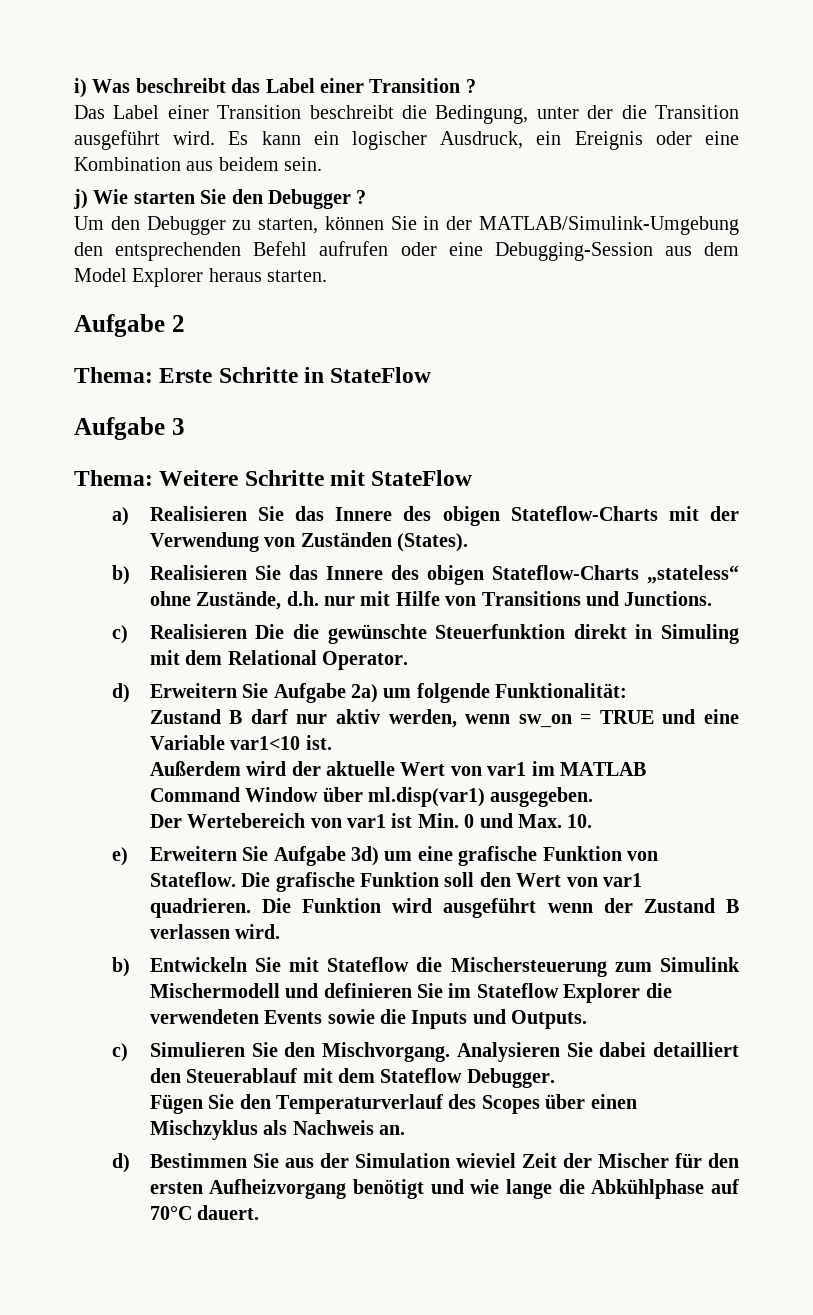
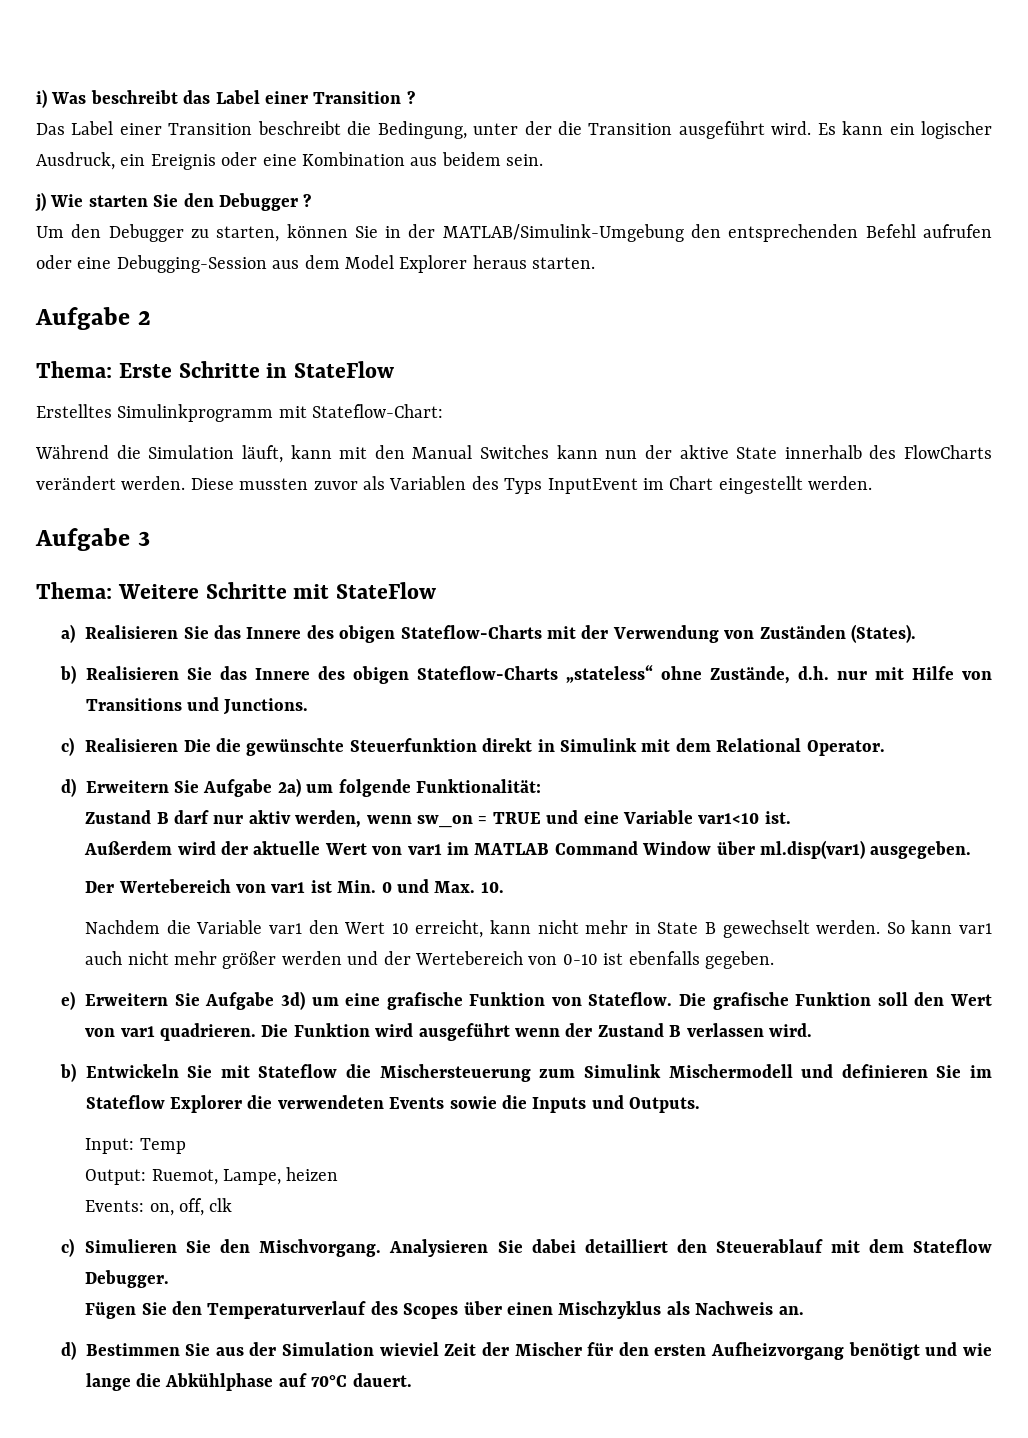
(432, 375) none -> [36,404,444,422] [35,445,992,463] [36,476,873,494] // Erstelltes Simulinkprogramm mit Stateflow-Chart: // Während die Simulation läuft, kann mit den Manual Switches kann nun der aktive State innerhalb des FlowCharts verändert werden. Diese mussten zuvor als Variablen des Typs InputEvent im Chart eingestellt werden.
[661,624,740,644] Simuling -> [559,738,637,752] Simulink
(593, 821) none -> [85,920,993,938] [85,951,774,969] // Nachdem die Variable var1 den Wert 10 erreicht, kann nicht mehr in State B gewechselt werden. So kann var1 auch nicht mehr größer werden und der Wertebereich von 0-10 ist ebenfalls gegeben.
(588, 1019) none -> [85,1138,186,1154] [85,1167,339,1185] [85,1198,233,1216] // Input: Temp // Output: Ruemot, Lampe, heizen // Events: on, off, clk

